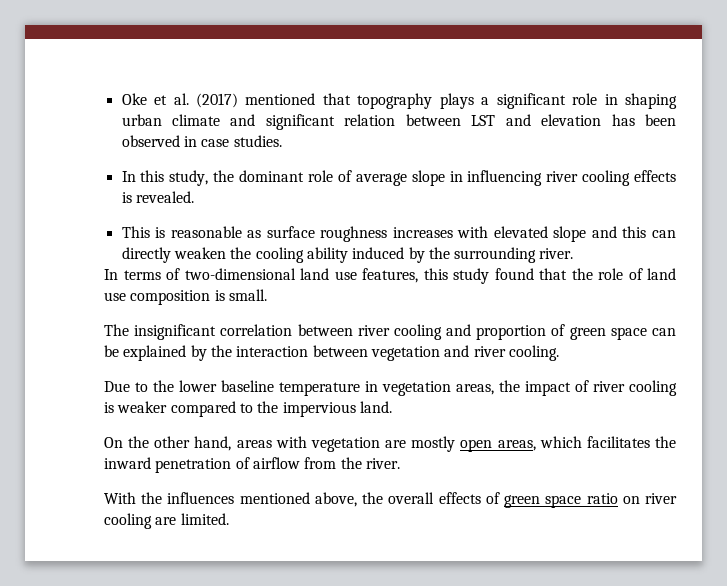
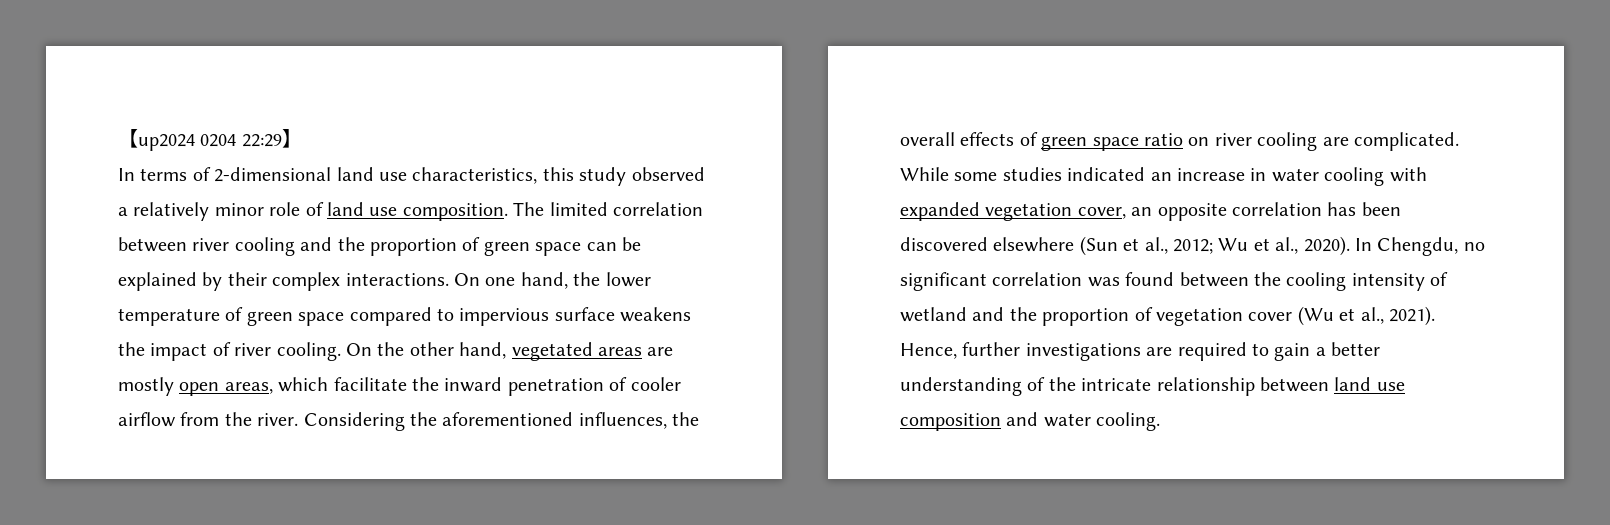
[121,93,677,109] [121,114,676,130] [121,135,282,147] [121,170,677,186] [121,191,194,203] [121,226,676,242] [121,247,574,263] Oke et al. (2017) mentioned that topography plays a significant role in shaping urban climate and significant relation between LST and elevation has been observed in case studies. // In this study, the dominant role of average slope in influencing river cooling effects is revealed. // This is reasonable as surface roughness increases with elevated slope and this can directly weaken the cooling ability induced by the surrounding river. -> [118,129,302,151] 【up2024 0204 22:29】
[184,268,418,283] two-dimensional land use features, -> [214,167,538,184] 2-dimensional land use characteristics,
[494,268,676,280] [104,289,267,305] [104,324,217,340] found that the role of land use composition is small. // The insignificant -> [631,167,705,181] [118,202,608,221] observed a relatively minor role of land use composition. The limited
(472, 330) none -> [337,237,365,251] the
[210,345,559,361] [104,380,677,396] [104,401,392,417] the interaction between vegetation and river cooling. // Due to the lower baseline temperature in vegetation areas, the impact of river cooling is weaker compared to the impervious land. // -> [227,272,651,291] [118,307,692,326] [118,342,341,361] their complex interactions. On one hand, the lower temperature of green space compared to impervious surface weakens the impact of river cooling.
[236,436,380,452] areas with vegetation -> [511,342,642,361] vegetated areas
[586,436,650,448] facilitates -> [333,377,407,391] facilitate
(250, 463) none -> [630,377,681,391] cooler
[104,492,357,507] // With the influences mentioned above, -> [303,412,667,431] Considering the aforementioned influences,
[180,513,229,525] limited. -> [1354,132,1459,151] [900,167,1427,186] [900,202,1401,221] [900,236,1485,256] [900,272,1449,291] [900,306,1435,326] [900,342,1381,361] [900,377,1405,396] [900,412,1161,431] complicated. While some studies indicated an increase in water cooling with expanded vegetation cover, an opposite correlation has been discovered elsewhere (Sun et al., 2012; Wu et al., 2020). In Chengdu, no significant correlation was found between the cooling intensity of wetland and the proportion of vegetation cover (Wu et al., 2021). Hence, further investigations are required to gain a better understanding of the intricate relationship between land use composition and water cooling.

